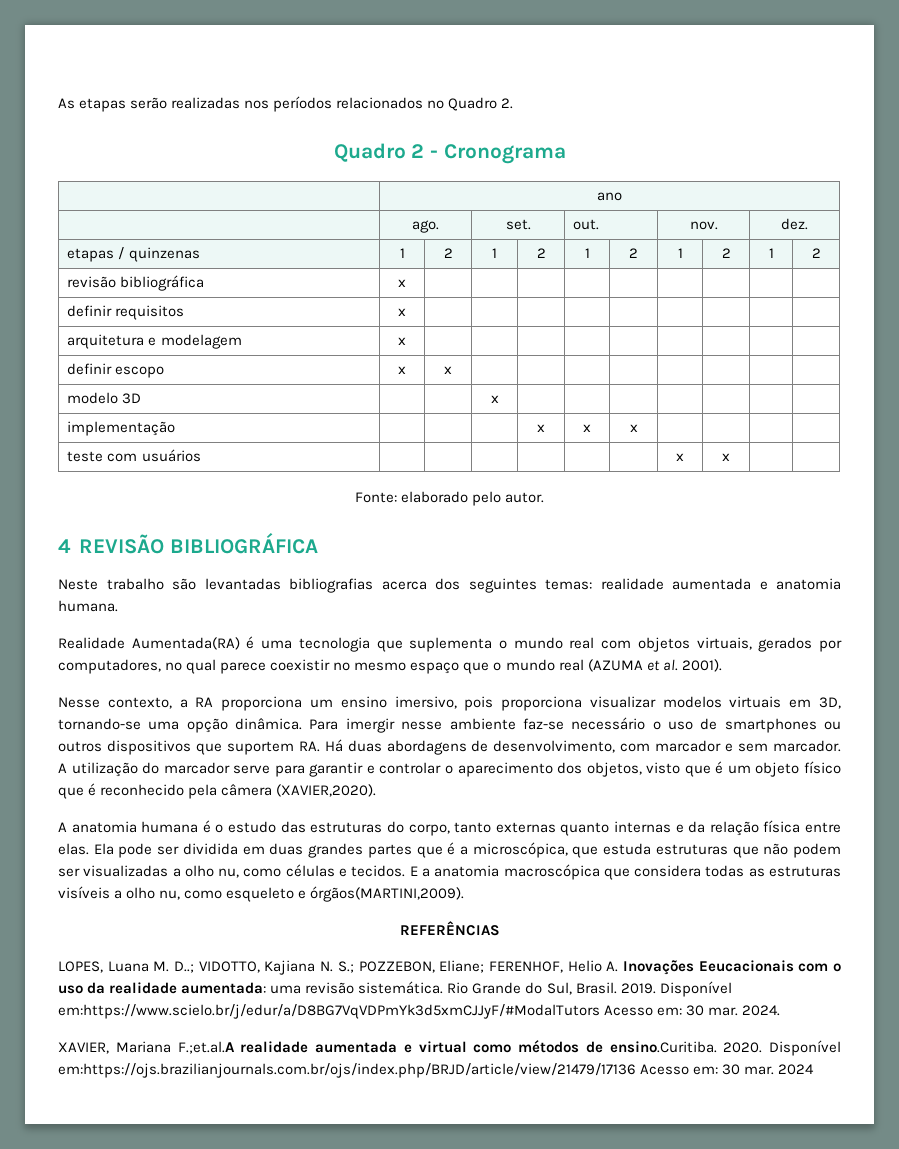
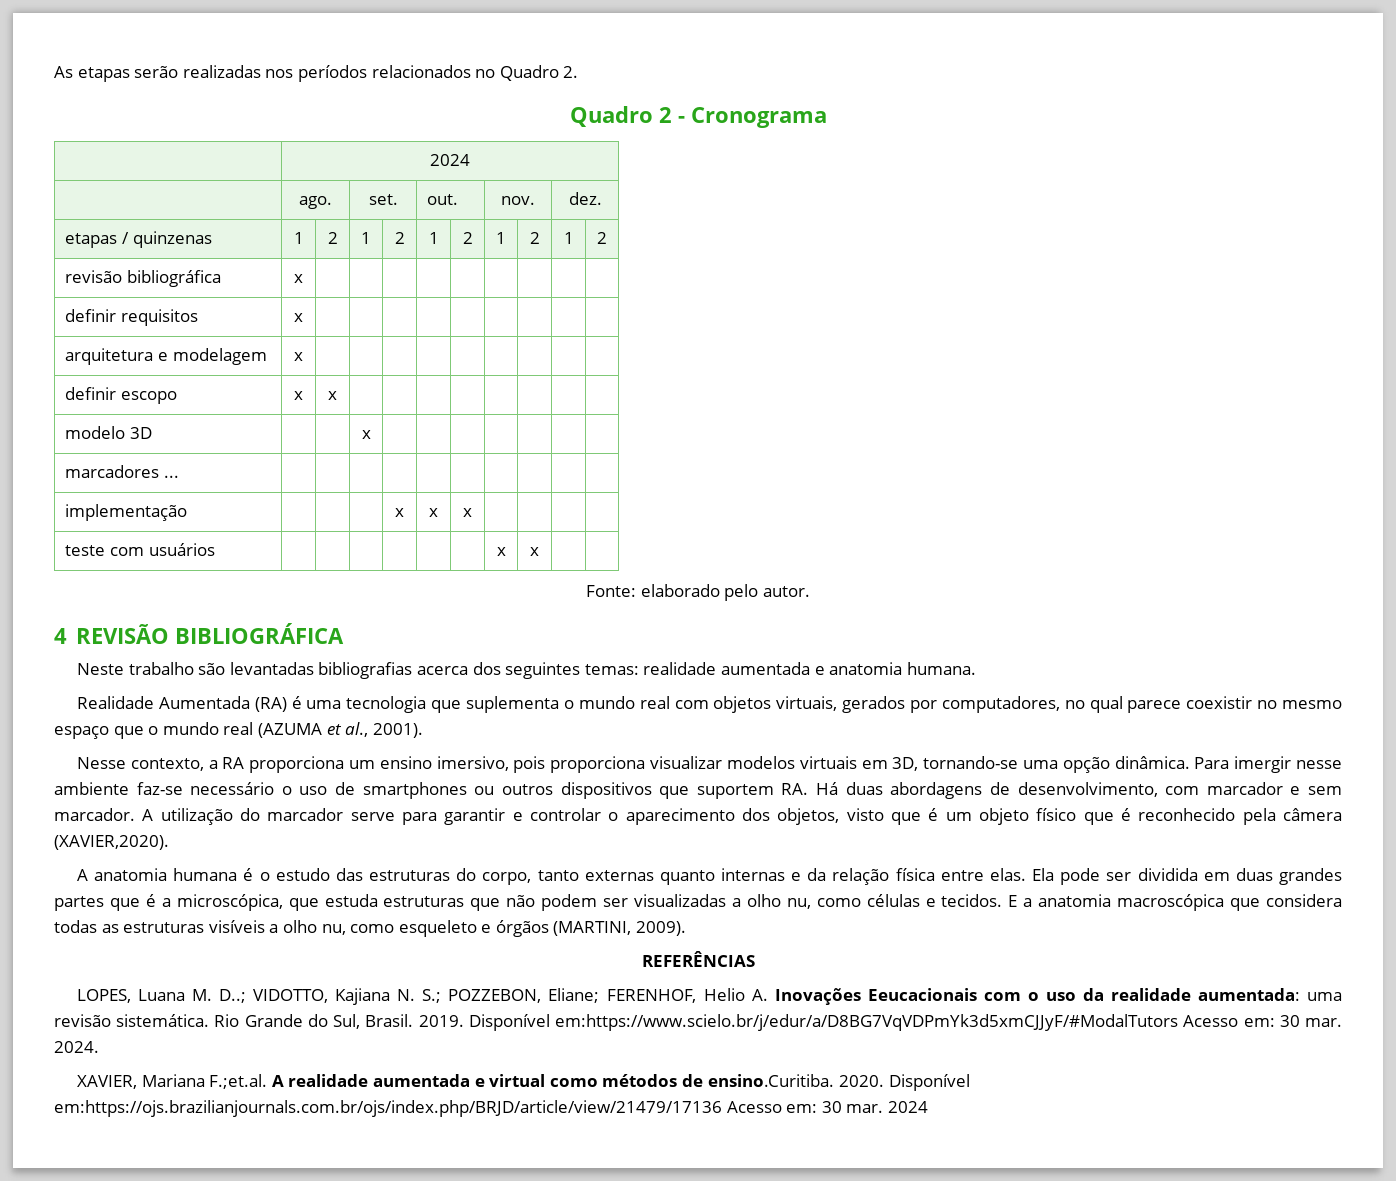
[597,192,622,201] ano -> [430,154,470,166] 2024
(499, 399) none -> [65,465,179,478] // marcadores ... | | | | | | | | | |
[131,637,240,650] Aumentada(RA) -> [158,696,287,712] Aumentada (RA)
[662,659,678,671] al. -> [345,722,369,737] al.,
[310,886,465,902] órgãos(MARTINI,2009). -> [495,920,687,937] órgãos (MARTINI, 2009).
[177,1041,235,1054] F.;et.al.A -> [209,1074,284,1089] F.;et.al. A

